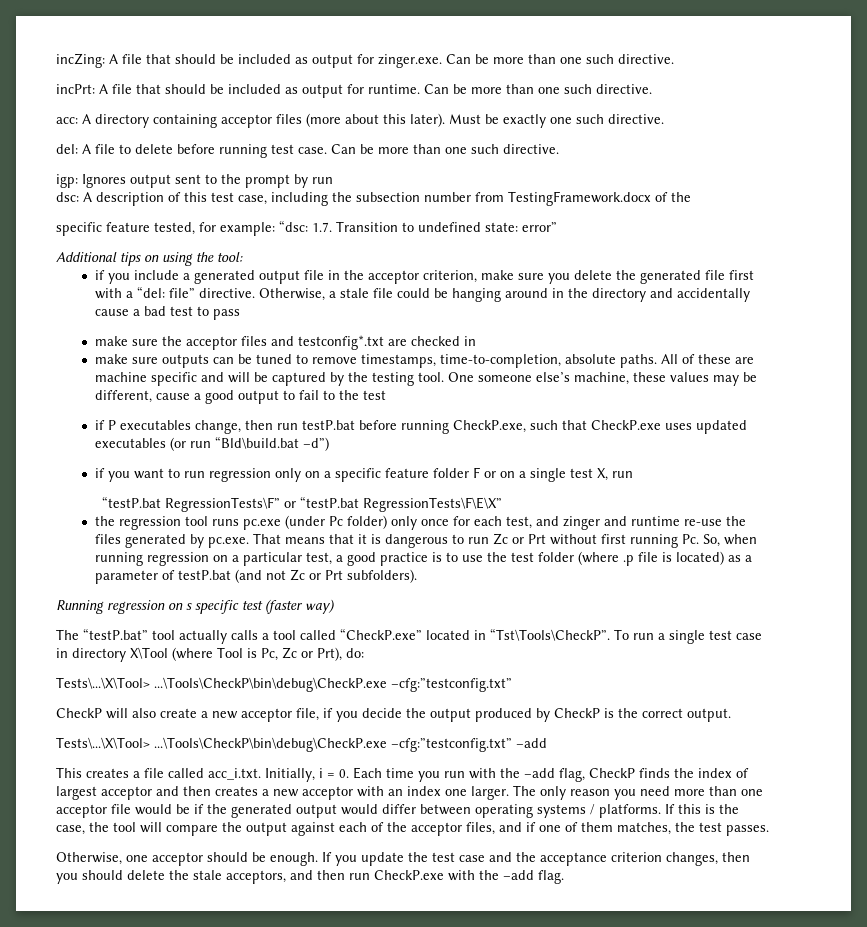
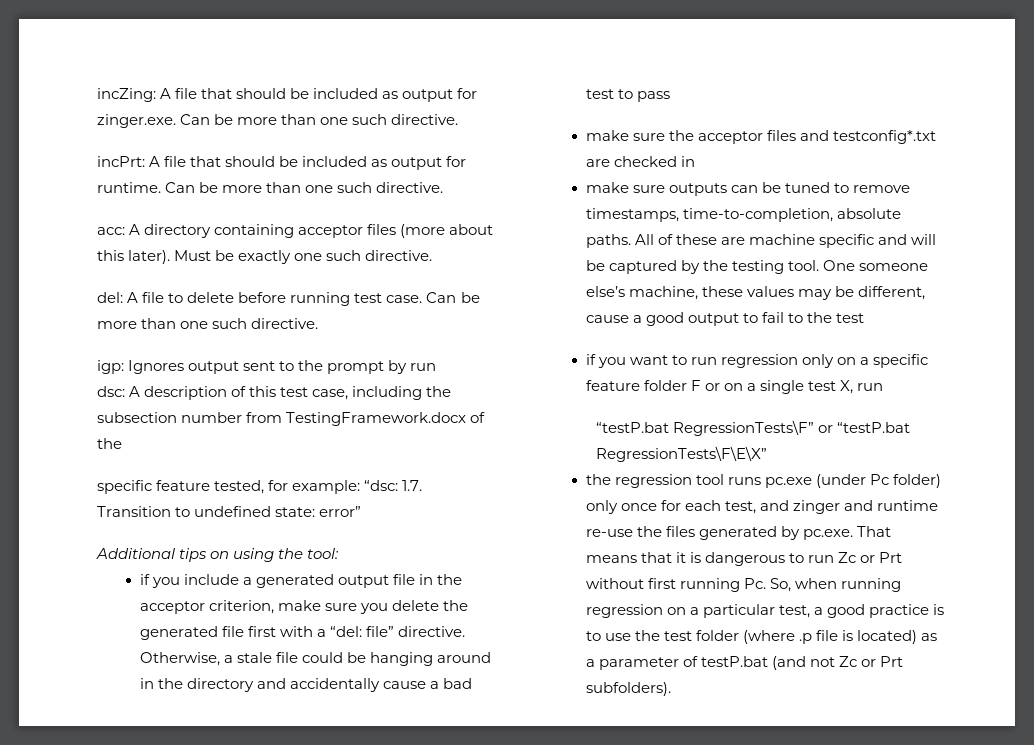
[94,420,747,434] [94,436,329,451] // if P executables change, then run testP.bat before running CheckP.exe, such that CheckP.exe uses updated executables (or run “Bld\build.bat –d”) -> (865, 318) none
[56,599,335,614] [56,628,762,644] [56,647,364,662] [56,677,512,692] [56,708,731,722] [56,737,547,752] [56,767,749,782] [56,785,763,800] [56,804,739,818] [56,822,769,836] [56,852,750,866] [56,870,564,884] // Running regression on s specific test (faster way) // The “testP.bat” tool actually calls a tool called “CheckP.exe” located in “Tst\Tools\CheckP”. To run a single test case in directory X\Tool (where Tool is Pc, Zc or Prt), do: // Tests\...\X\Tool> ...\Tools\CheckP\bin\debug\CheckP.exe –cfg:”testconfig.txt” // CheckP will also create a new acceptor file, if you decide the output produced by CheckP is the correct output. // Tests\...\X\Tool> ...\Tools\CheckP\bin\debug\CheckP.exe –cfg:”testconfig.txt” –add // This creates a file called acc_i.txt. Initially, i = 0. Each time you run with the –add flag, CheckP finds the index of largest acceptor and then creates a new acceptor with an index one larger. The only reason you need more than one acceptor file would be if the generated output would differ between operating systems / platforms. If this is the case, the tool will compare the output against each of the acceptor files, and if one of them matches, the test passes. // Otherwise, one acceptor should be enough. If you update the test case and the acceptance criterion changes, then you should delete the stale acceptors, and then run CheckP.exe with the –add flag. -> (671, 689) none

